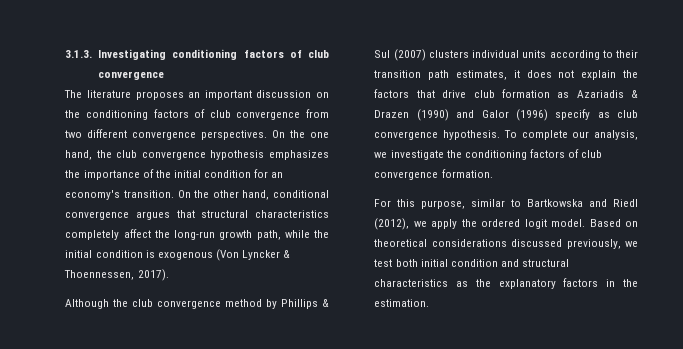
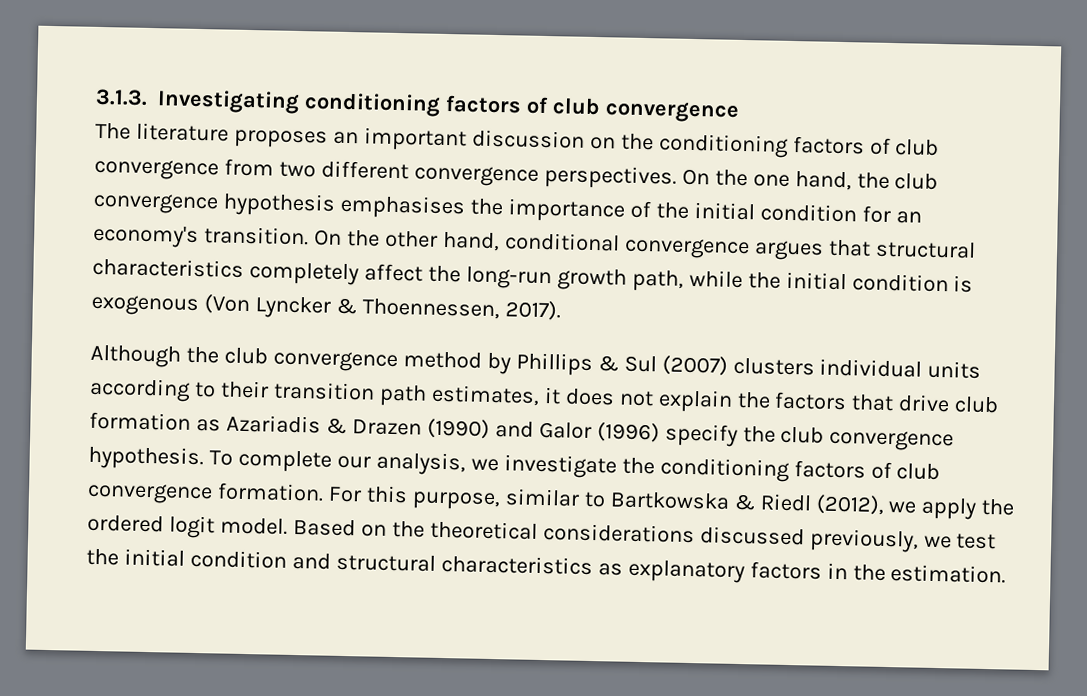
[269,150,329,160] emphasizes -> [340,194,467,220] emphasises
[597,112,610,118] as -> [742,426,776,443] the
(493, 173) // -> (325, 492) none
[589,199,608,207] and -> [733,493,756,511] &
(638, 224) none -> [391,520,425,538] the
[395,259,418,267] both -> [86,548,120,566] the
[475,279,491,287] the -> (623, 569) none

